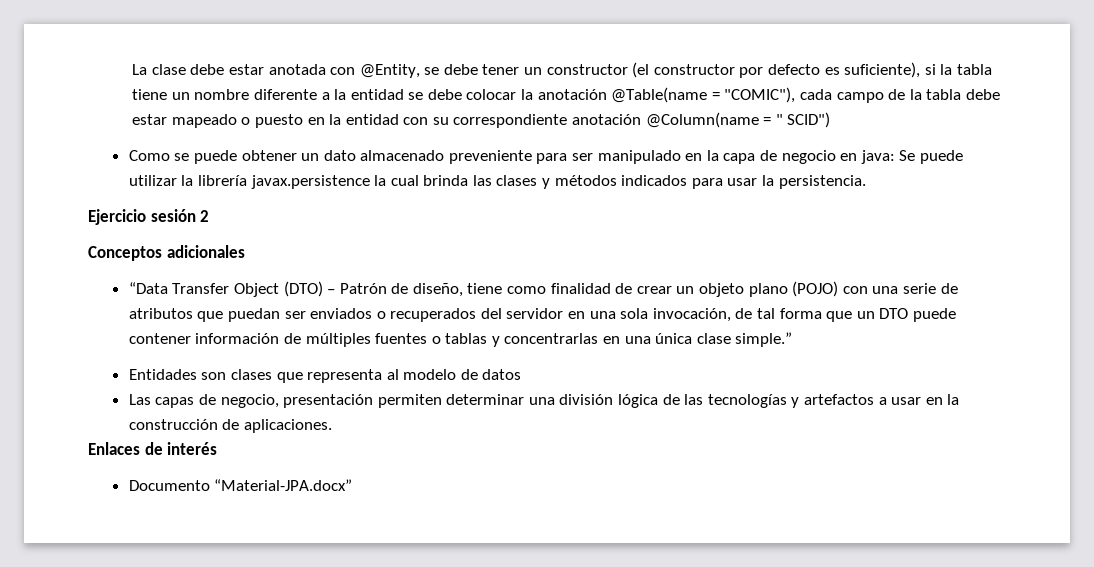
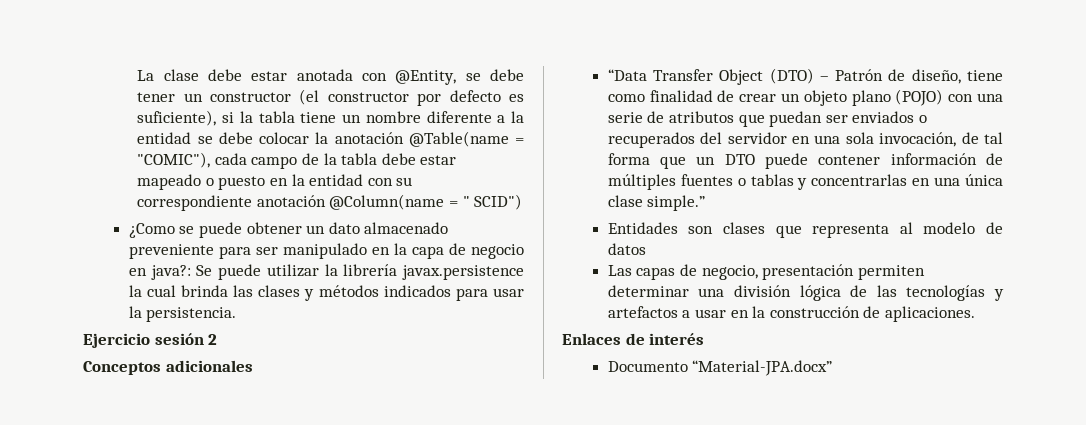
[128,150,170,161] Como -> [128,223,175,238] ¿Como
[860,150,895,164] java: -> [150,265,191,280] java?:

